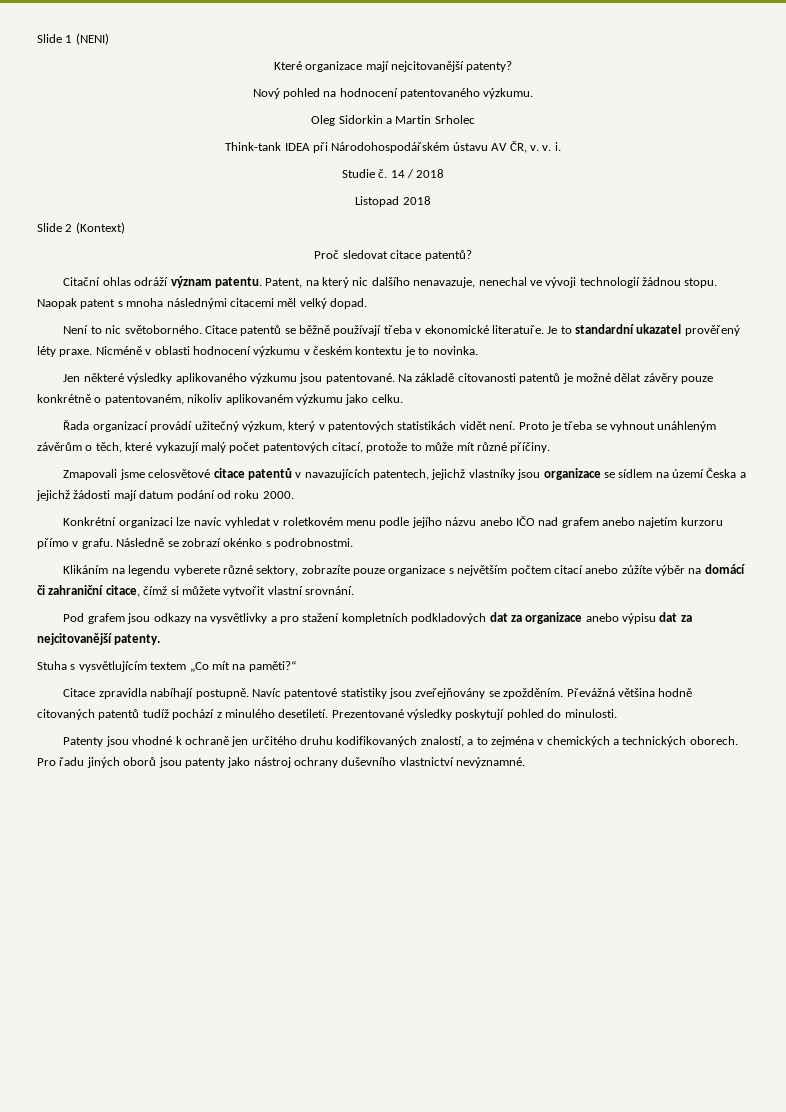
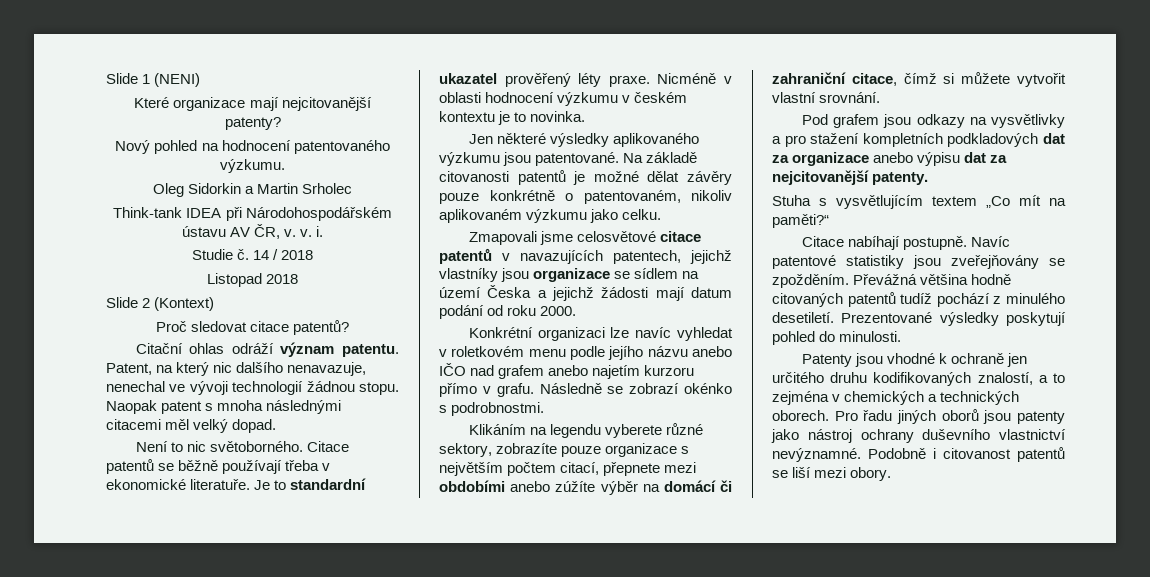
[63,420,717,432] [37,442,551,453] // Řada organizací provádí užitečný výzkum, který v patentových statistikách vidět není. Proto je třeba se vyhnout unáhleným závěrům o těch, které vykazují malý počet patentových citací, protože to může mít různé příčiny. -> (662, 214) none
[553,565,583,574] citací -> [560,462,697,476] [439,480,505,492] citací, přepnete mezi obdobími
[98,688,147,699] zpravidla -> (844, 241) none
(526, 762) none -> [868,447,1065,462] [772,467,892,481] Podobně i citovanost patentů se liší mezi obory.

